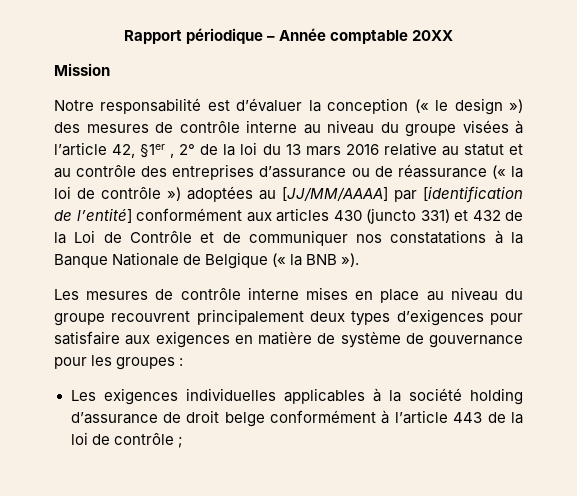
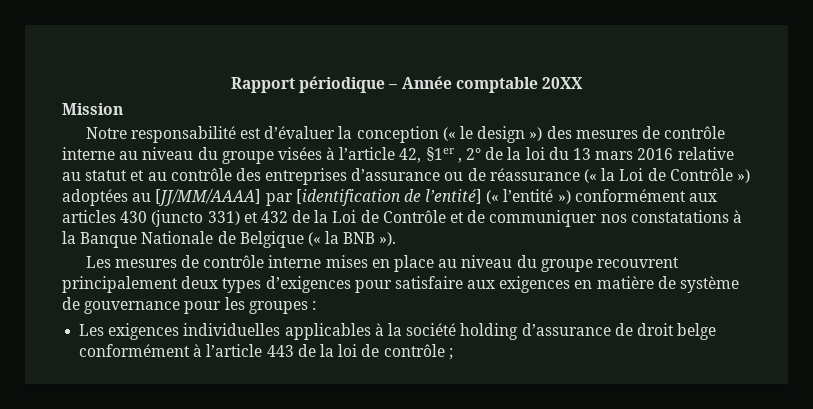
[54,186,161,199] loi de contrôle -> [619,168,733,181] Loi de Contrôle
(132, 215) none -> [486,189,571,204] (« l’entité »)

